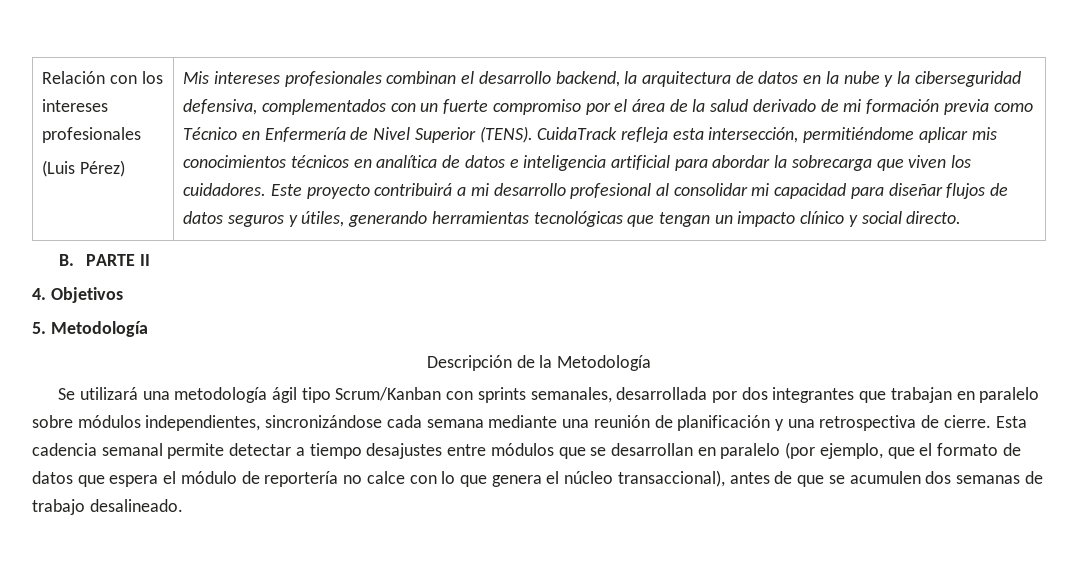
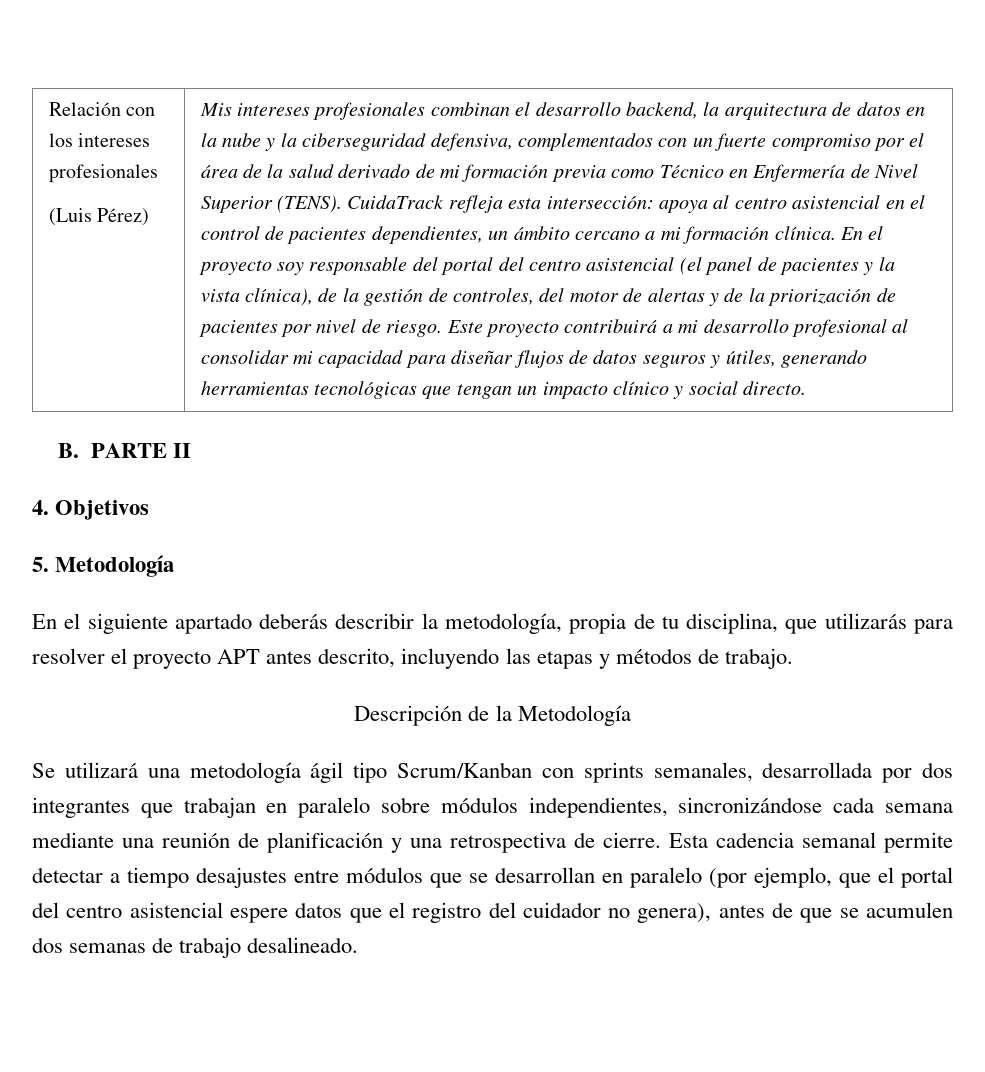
[708,127,997,143] [183,155,972,171] [183,183,267,196] intersección, permitiéndome aplicar mis conocimientos técnicos en analítica de datos e inteligencia artificial para abordar la sobrecarga que viven los cuidadores. -> [546,195,925,214] [200,226,884,244] [198,257,895,276] [200,288,896,307] [198,319,443,337] intersección: apoya al centro asistencial en el control de pacientes dependientes, un ámbito cercano a mi formación clínica. En el proyecto soy responsable del portal del centro asistencial (el panel de pacientes y la vista clínica), de la gestión de controles, del motor de alertas y de la priorización de pacientes por nivel de riesgo.
(148, 329) none -> [32,613,954,634] [32,648,793,669] // En el siguiente apartado deberás describir la metodología, propia de tu disciplina, que utilizarás para resolver el proyecto APT antes descrito, incluyendo las etapas y métodos de trabajo.
[937,443,1021,456] [32,470,725,487] formato de datos que espera el módulo de reportería no calce con lo que genera el núcleo transaccional), -> [901,867,953,888] [32,902,712,923] portal del centro asistencial espere datos que el registro del cuidador no genera),

